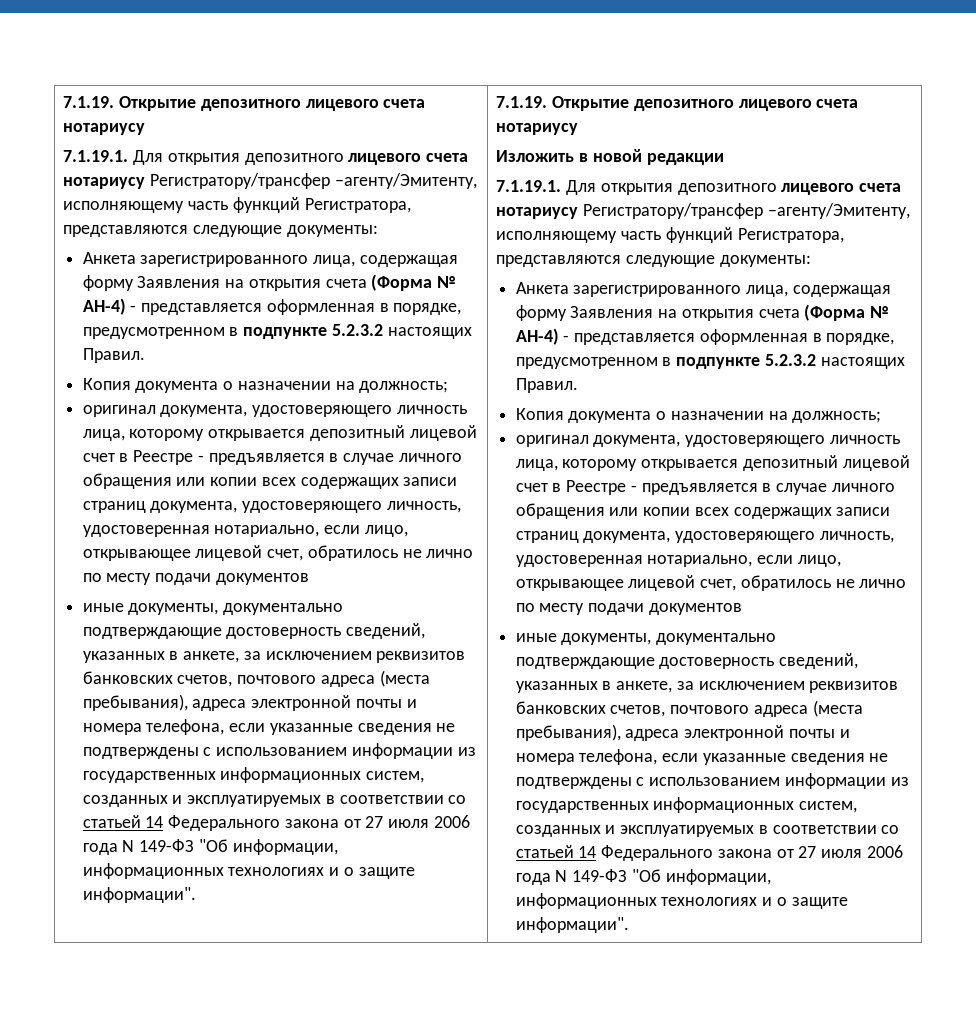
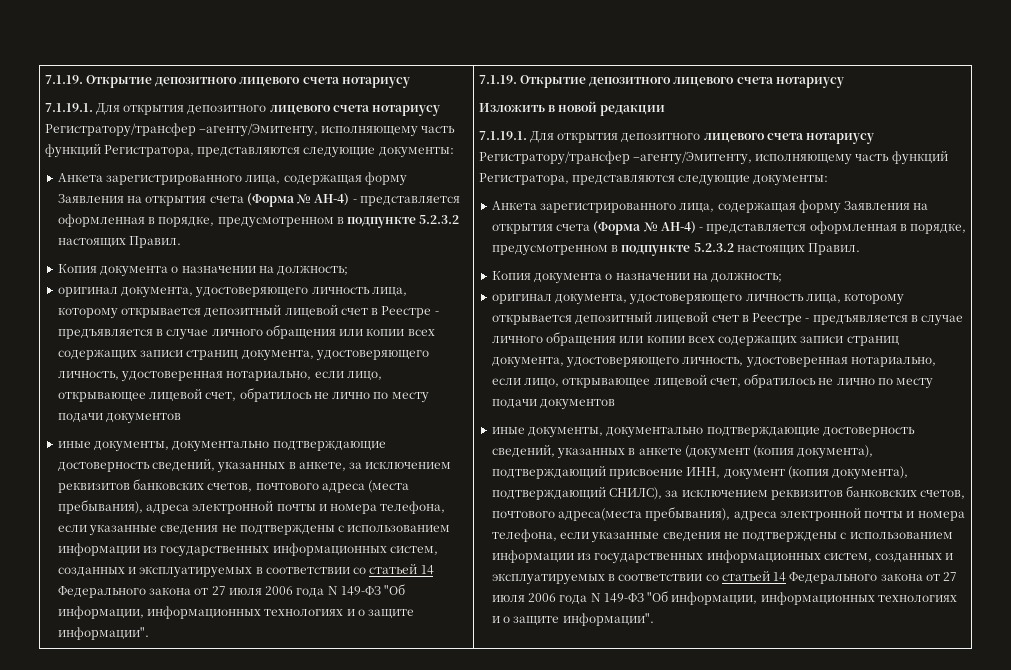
[616,681,899,693] [515,700,863,717] анкете, за исключением реквизитов банковских счетов, почтового адреса (места -> [638,445,874,459] [491,466,909,480] [491,486,966,500] [491,508,643,521] анкете (документ (копия документа), подтверждающий присвоение ИНН, документ (копия документа), подтверждающий СНИЛС), за исключением реквизитов банковских счетов, почтового адреса(места

